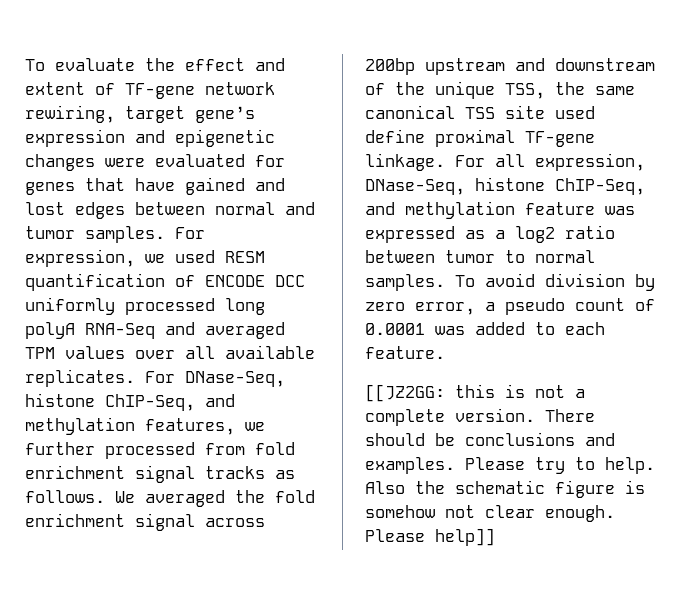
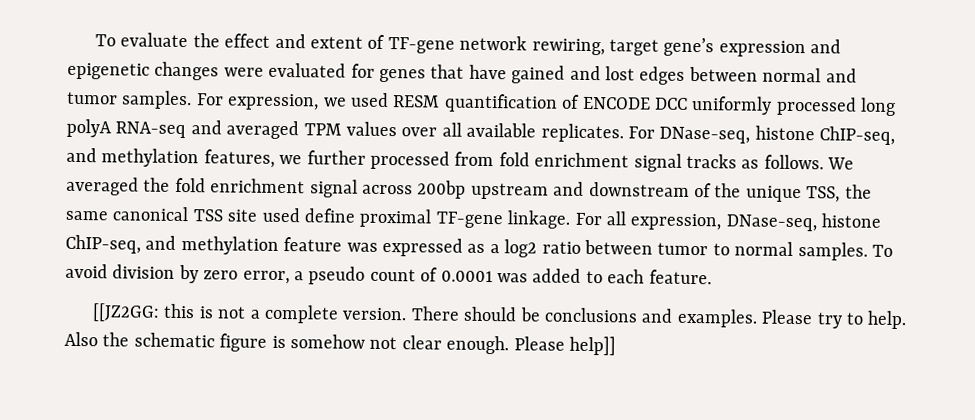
[85,323,155,339] RNA-Seq -> [115,121,187,139] RNA-seq
[185,371,285,387] [25,393,195,411] DNase-Seq, histone ChIP-Seq, -> [659,125,896,145] DNase-seq, histone ChIP-seq,
[365,177,645,195] DNase-Seq, histone ChIP-Seq, -> [725,213,882,232] [65,234,141,254] DNase-seq, histone ChIP-seq,

